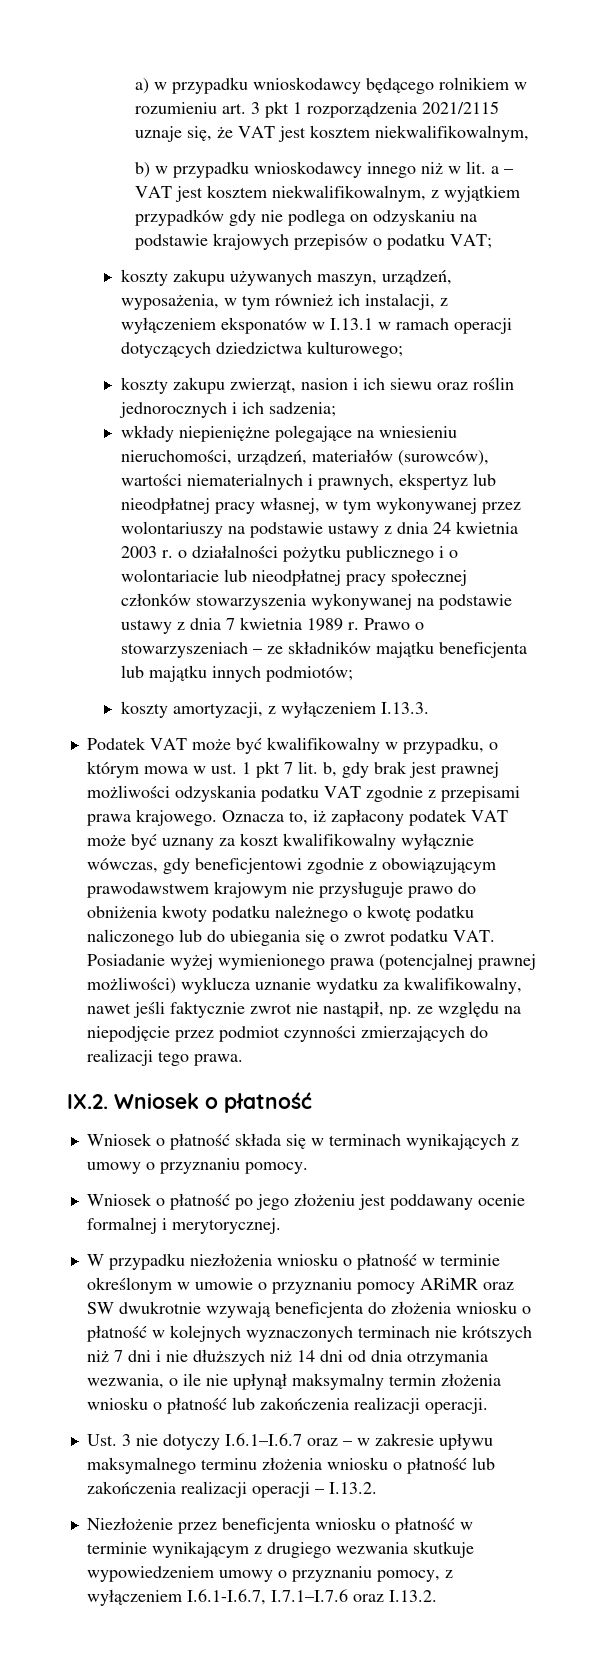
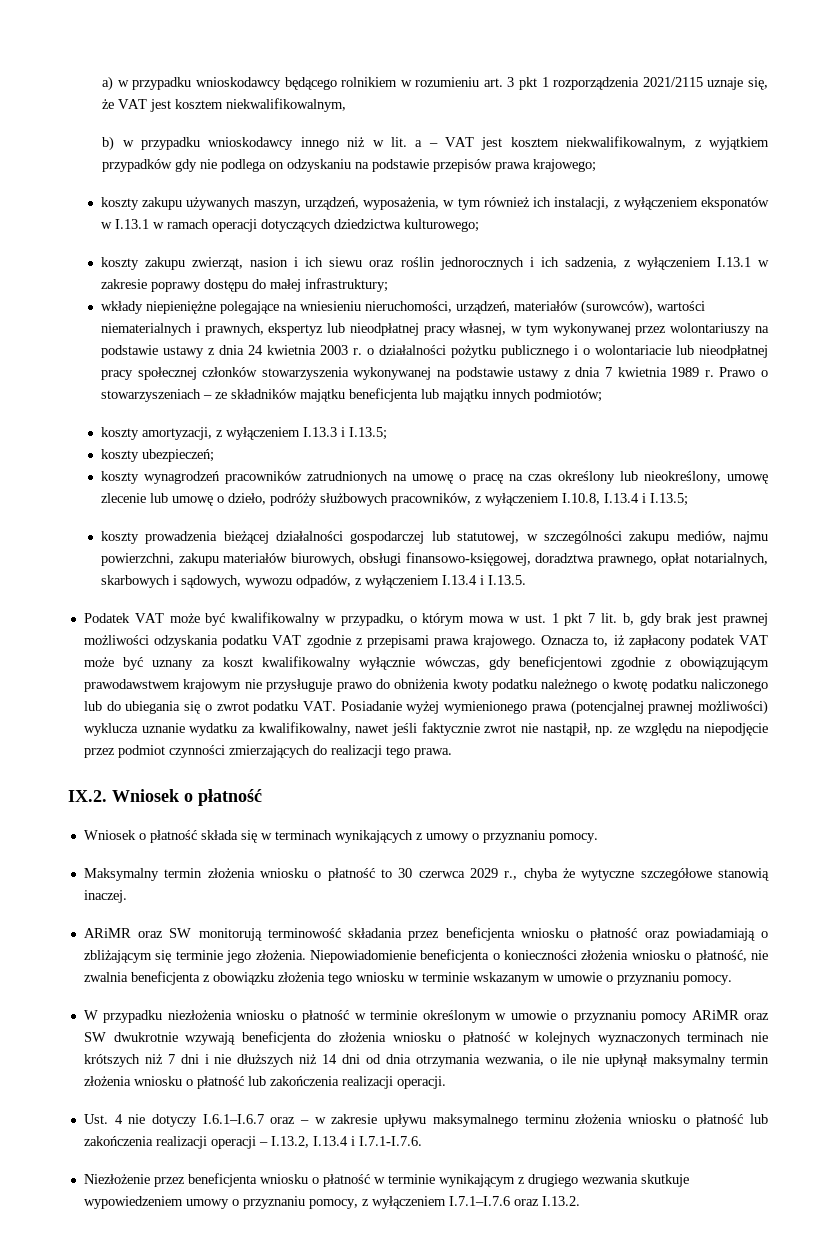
[212,233,492,250] krajowych przepisów o podatku VAT; -> [433,159,597,172] przepisów prawa krajowego;
[268,402,336,417] sadzenia; -> [564,257,769,270] [101,278,389,292] sadzenia, z wyłączeniem I.13.1 w zakresie poprawy dostępu do małej infrastruktury;
[380,702,429,714] I.13.3. -> [303,427,388,440] [101,449,215,462] [101,471,768,484] [101,493,689,506] [101,531,768,544] [101,552,768,566] [101,575,527,588] I.13.3 i I.13.5; // koszty ubezpieczeń; // koszty wynagrodzeń pracowników zatrudnionych na umowę o pracę na czas określony lub nieokreślony, umowę zlecenie lub umowę o dzieło, podróży służbowych pracowników, z wyłączeniem I.10.8, I.13.4 i I.13.5; // koszty prowadzenia bieżącej działalności gospodarczej lub statutowej, w szczególności zakupu mediów, najmu powierzchni, zakupu materiałów biurowych, obsługi finansowo-księgowej, doradztwa prawnego, opłat notarialnych, skarbowych i sądowych, wywozu odpadów, z wyłączeniem I.13.4 i I.13.5.
[86,1193,525,1210] [86,1217,281,1234] Wniosek o płatność po jego złożeniu jest poddawany ocenie formalnej i merytorycznej. -> [83,868,769,881] [83,890,127,903] [83,927,768,941] [83,949,768,963] [83,971,732,985] Maksymalny termin złożenia wniosku o płatność to 30 czerwca 2029 r., chyba że wytyczne szczegółowe stanowią inaczej. // ARiMR oraz SW monitorują terminowość składania przez beneficjenta wniosku o płatność oraz powiadamiają o zbliżającym się terminie jego złożenia. Niepowiadomienie beneficjenta o konieczności złożenia wniosku o płatność, nie zwalnia beneficjenta z obowiązku złożenia tego wniosku w terminie wskazanym w umowie o przyznaniu pomocy.
[121,1434,131,1446] 3 -> [114,1114,123,1124] 4
[328,1482,377,1494] I.13.2. -> [270,1136,422,1148] I.13.2, I.13.4 i I.7.1-I.7.6.
[186,1589,266,1605] I.6.1-I.6.7, -> (446, 1202) none

